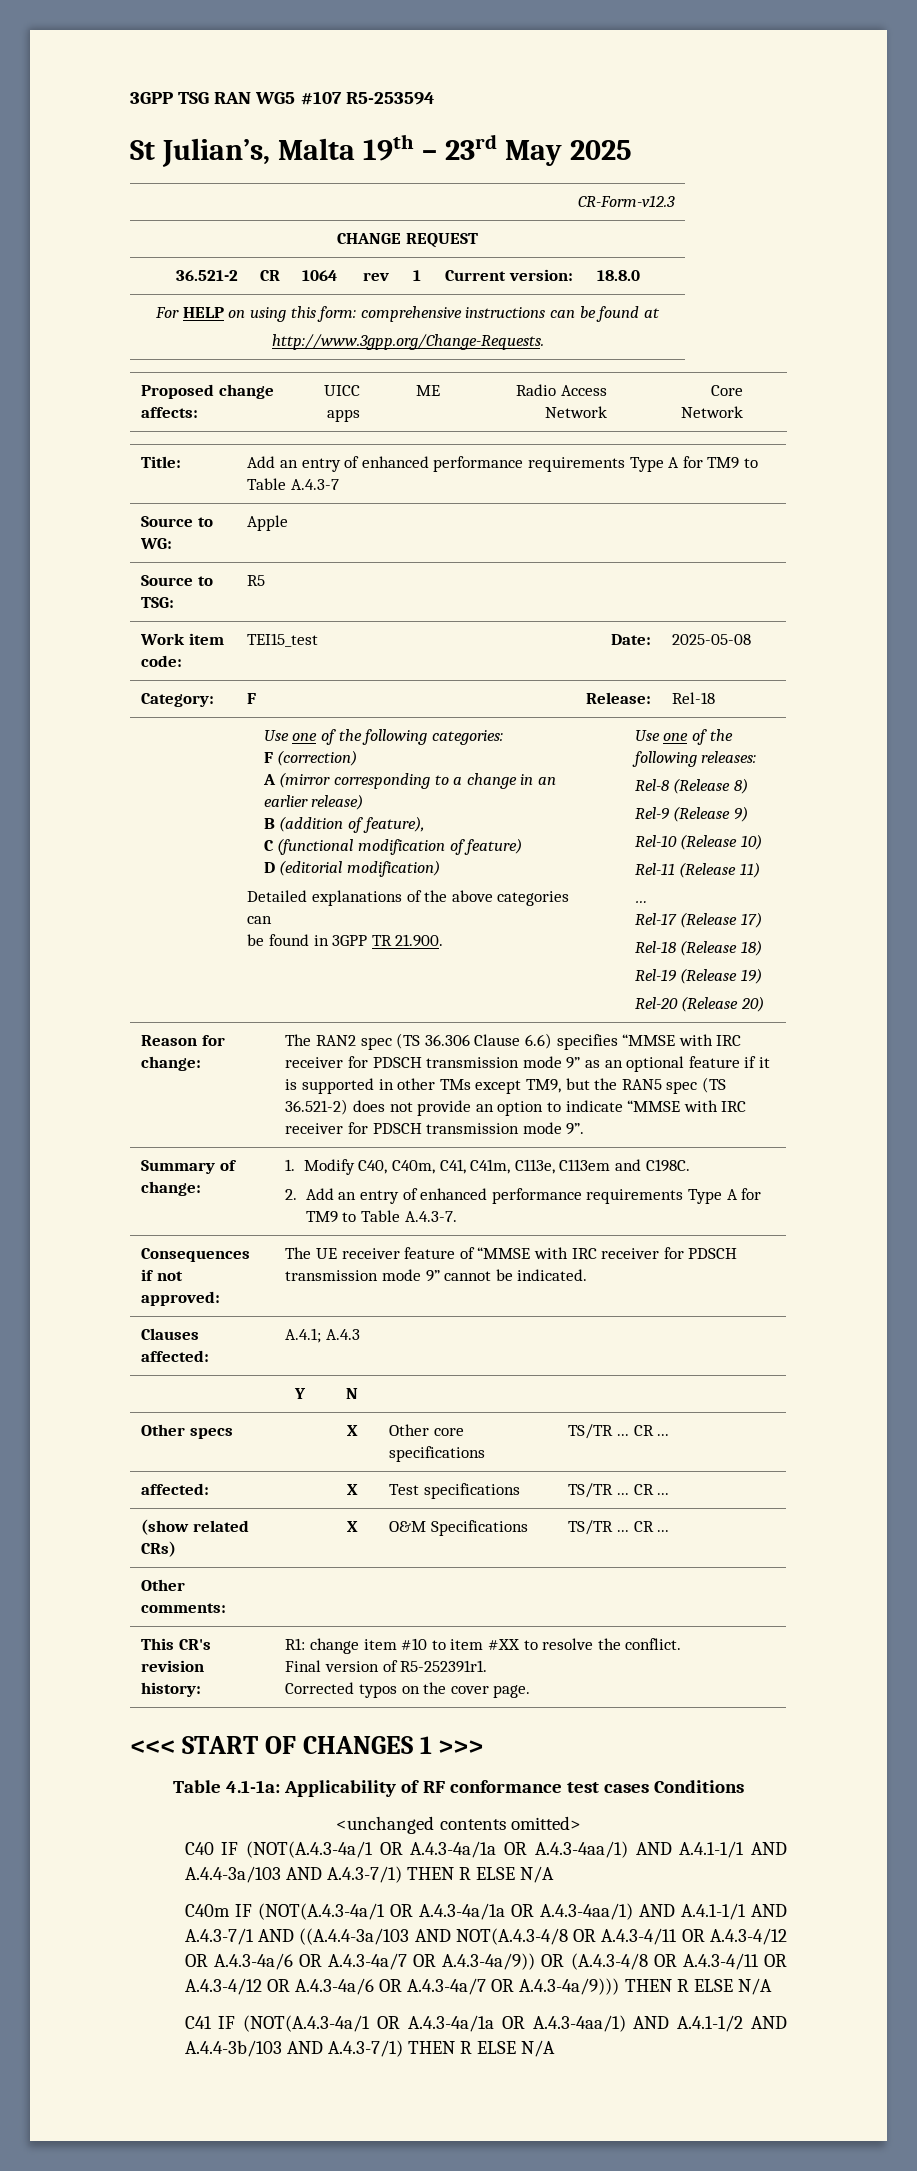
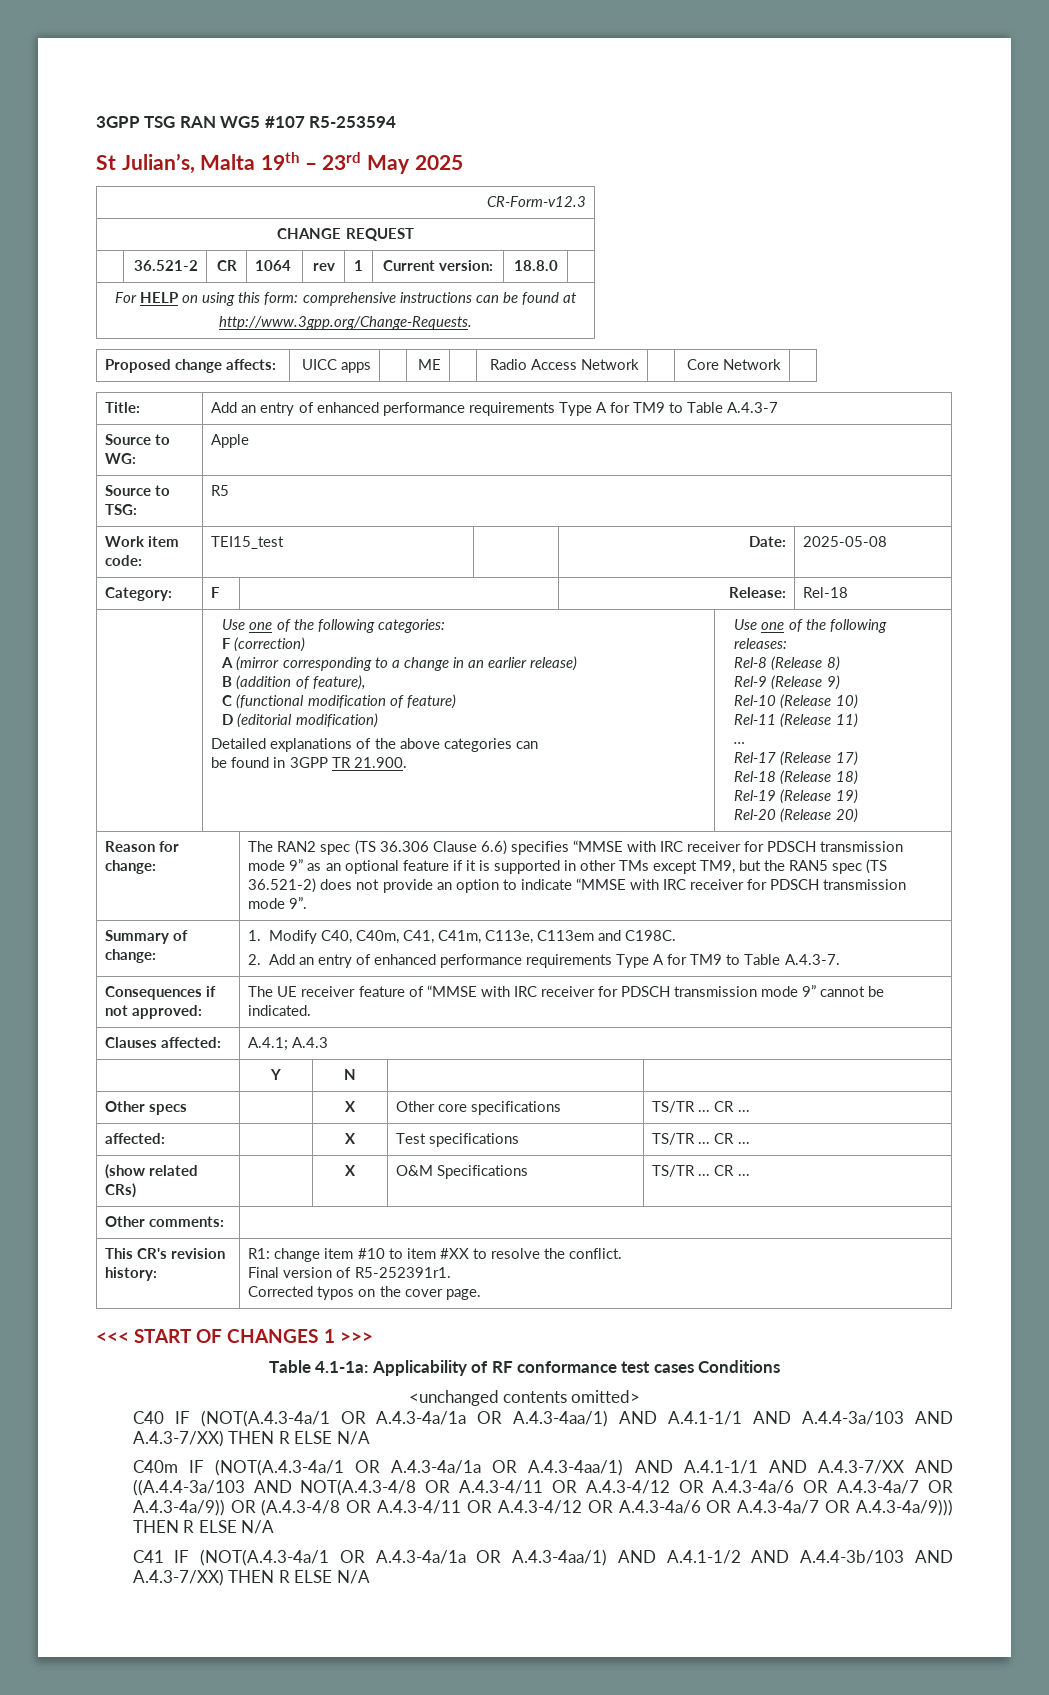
[326,1866,402,1883] A.4.3-7/1) -> [132,1430,224,1447] A.4.3-7/XX)
[184,1928,254,1945] A.4.3-7/1 -> [817,1460,904,1474] A.4.3-7/XX
[327,2040,403,2057] A.4.3-7/1) -> [132,1569,224,1586] A.4.3-7/XX)

